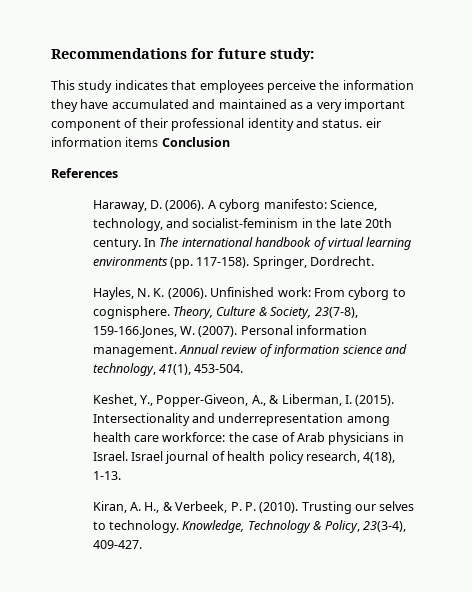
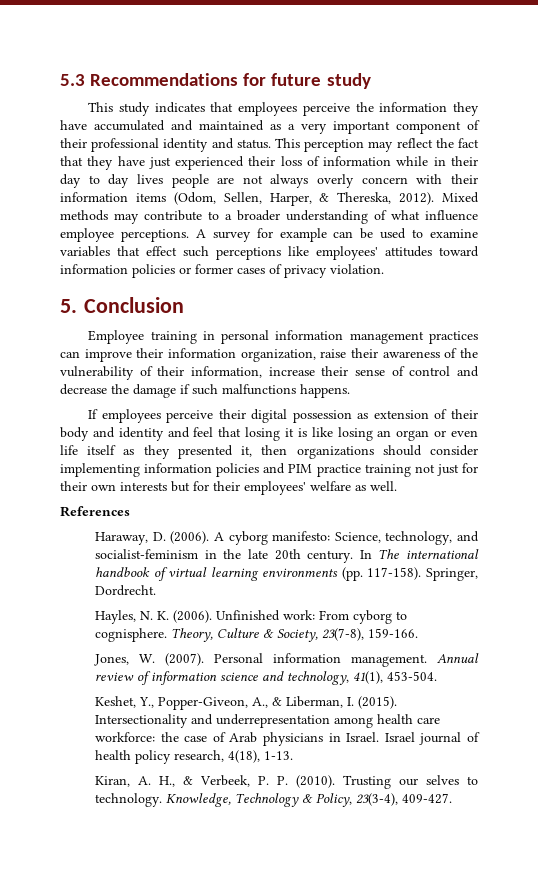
(51, 53) none -> [60,74,85,86] 5.3
[270,48,314,62] study: -> [326,73,371,89] study
[365,118,381,128] [51,137,230,147] eir information items Conclusion -> [275,138,479,152] [60,156,478,170] [60,174,478,188] [60,192,479,206] [60,210,478,224] [60,228,478,242] [60,246,479,260] [60,264,384,278] [60,297,184,313] [88,330,478,344] [60,348,479,362] [60,366,480,380] [60,384,350,398] [88,409,478,423] [60,427,478,441] [60,445,478,459] [60,463,478,477] [60,481,397,495] This perception may reflect the fact that they have just experienced their loss of information while in their day to day lives people are not always overly concern with their information items (Odom, Sellen, Harper, & Thereska, 2012). Mixed methods may contribute to a broader understanding of what influence employee perceptions. A survey for example can be used to examine variables that effect such perceptions like employees' attitudes toward information policies or former cases of privacy violation. // 5. Conclusion // Employee training in personal information management practices can improve their information organization, raise their awareness of the vulnerability of their information, increase their sense of control and decrease the damage if such malfunctions happens. // If employees perceive their digital possession as extension of their body and identity and feel that losing it is like losing an organ or even life itself as they presented it, then organizations should consider implementing information policies and PIM practice training not just for their own interests but for their employees' welfare as well.
[92,326,177,338] 159-166.Jones, -> [368,628,419,638] [94,654,130,666] 159-166. // Jones,

